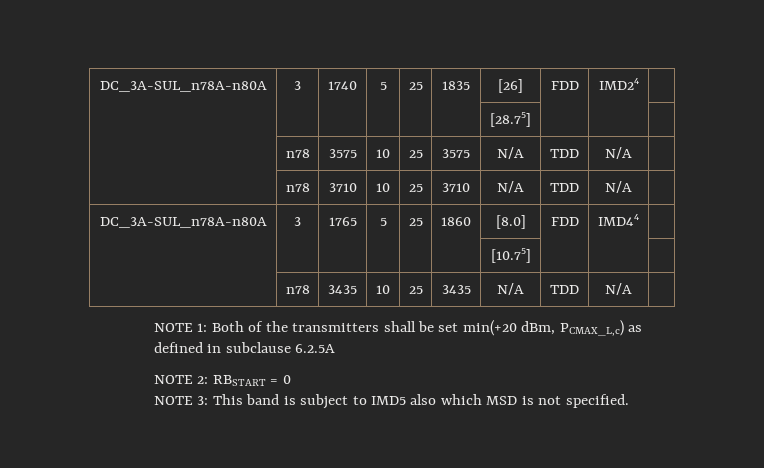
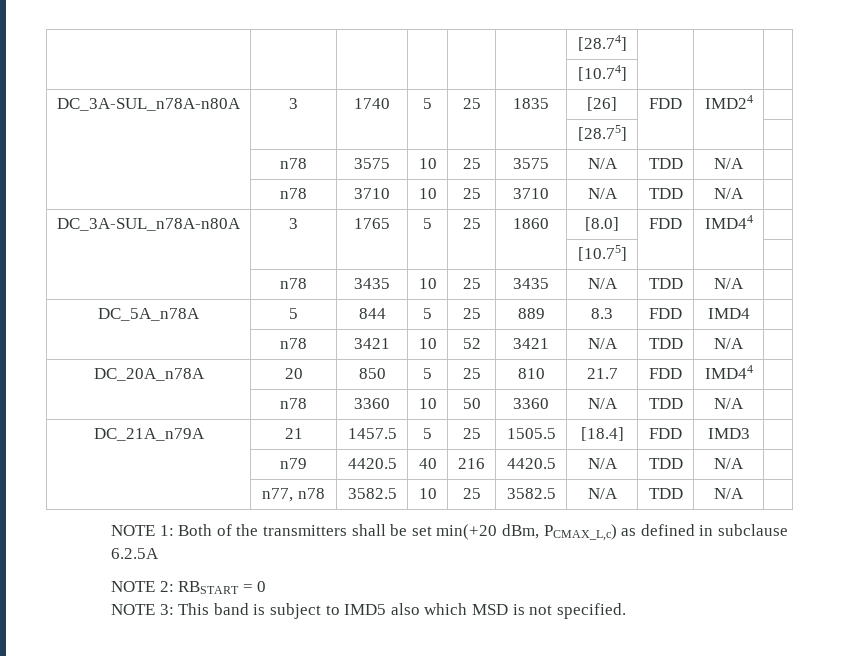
(99, 86) none -> [577,35,627,51] [577,65,627,81] | | | | | | [28.74] | | | // | | | | | | [10.74] | | | //
(632, 289) none -> [98,308,200,321] [289,308,298,319] [358,308,386,319] [423,308,432,319] [462,308,481,319] [517,308,545,319] [591,308,613,319] [649,308,682,319] [707,308,750,319] [280,338,307,349] [354,338,390,349] [418,338,437,349] [462,338,481,349] [513,338,549,349] [587,338,618,349] [648,338,683,349] [714,338,744,349] [93,368,205,381] [284,368,303,379] [358,368,386,379] [423,368,432,379] [462,368,481,379] [517,368,545,379] [586,368,618,379] [649,368,682,379] [704,365,753,379] [280,398,307,409] [354,398,390,409] [418,398,437,409] [462,398,481,409] [513,398,549,409] [587,398,618,409] [648,398,683,409] [714,398,744,409] [93,428,205,441] [284,428,303,439] [347,428,397,439] [423,428,432,439] [462,428,481,439] [506,428,556,439] [580,427,624,441] [649,428,682,439] [707,428,750,439] [280,458,307,469] [347,458,397,469] [418,458,437,469] [458,458,485,469] [506,458,556,469] [587,458,618,469] [648,458,683,469] [714,458,744,469] [262,488,325,502] [347,488,397,499] [418,488,437,499] [462,488,481,499] [506,488,556,499] [587,488,618,499] [648,488,683,499] [714,488,744,499] // DC_5A_n78A | 5 | 844 | 5 | 25 | 889 | 8.3 | FDD | IMD4 | // | n78 | 3421 | 10 | 52 | 3421 | N/A | TDD | N/A | // DC_20A_n78A | 20 | 850 | 5 | 25 | 810 | 21.7 | FDD | IMD44 | // | n78 | 3360 | 10 | 50 | 3360 | N/A | TDD | N/A | // DC_21A_n79A | 21 | 1457.5 | 5 | 25 | 1505.5 | [18.4] | FDD | IMD3 | // | n79 | 4420.5 | 40 | 216 | 4420.5 | N/A | TDD | N/A | // | n77, n78 | 3582.5 | 10 | 25 | 3582.5 | N/A | TDD | N/A |

